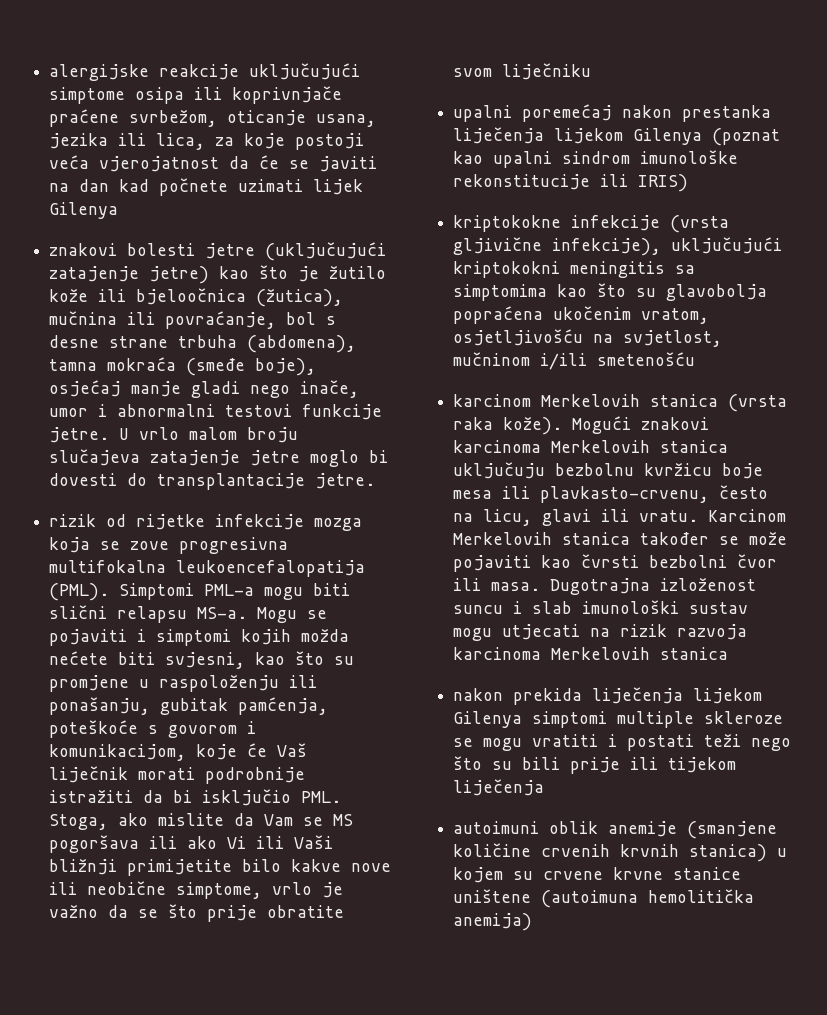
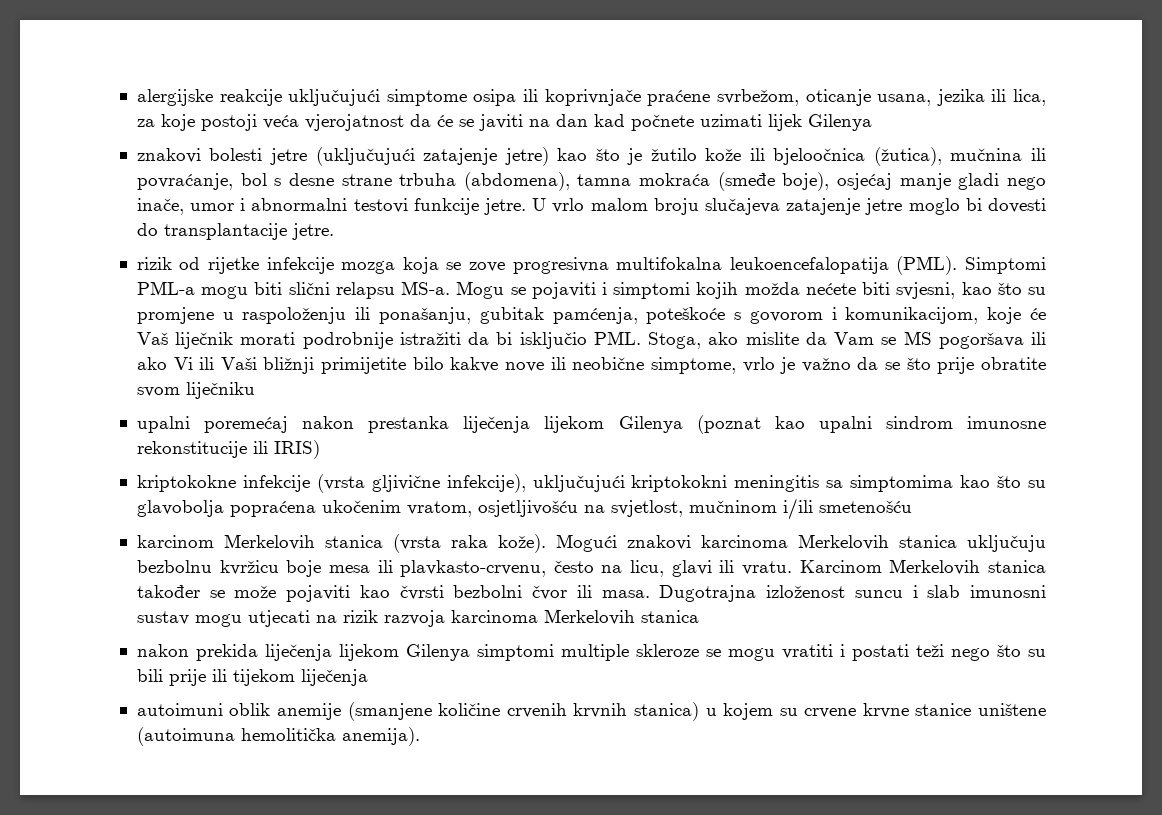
[640,150,739,164] imunološke -> [967,416,1046,429] imunosne
[582,600,680,614] imunološki -> [970,585,1046,598] imunosni
[453,913,533,931] anemija) -> [341,727,420,746] anemija).

